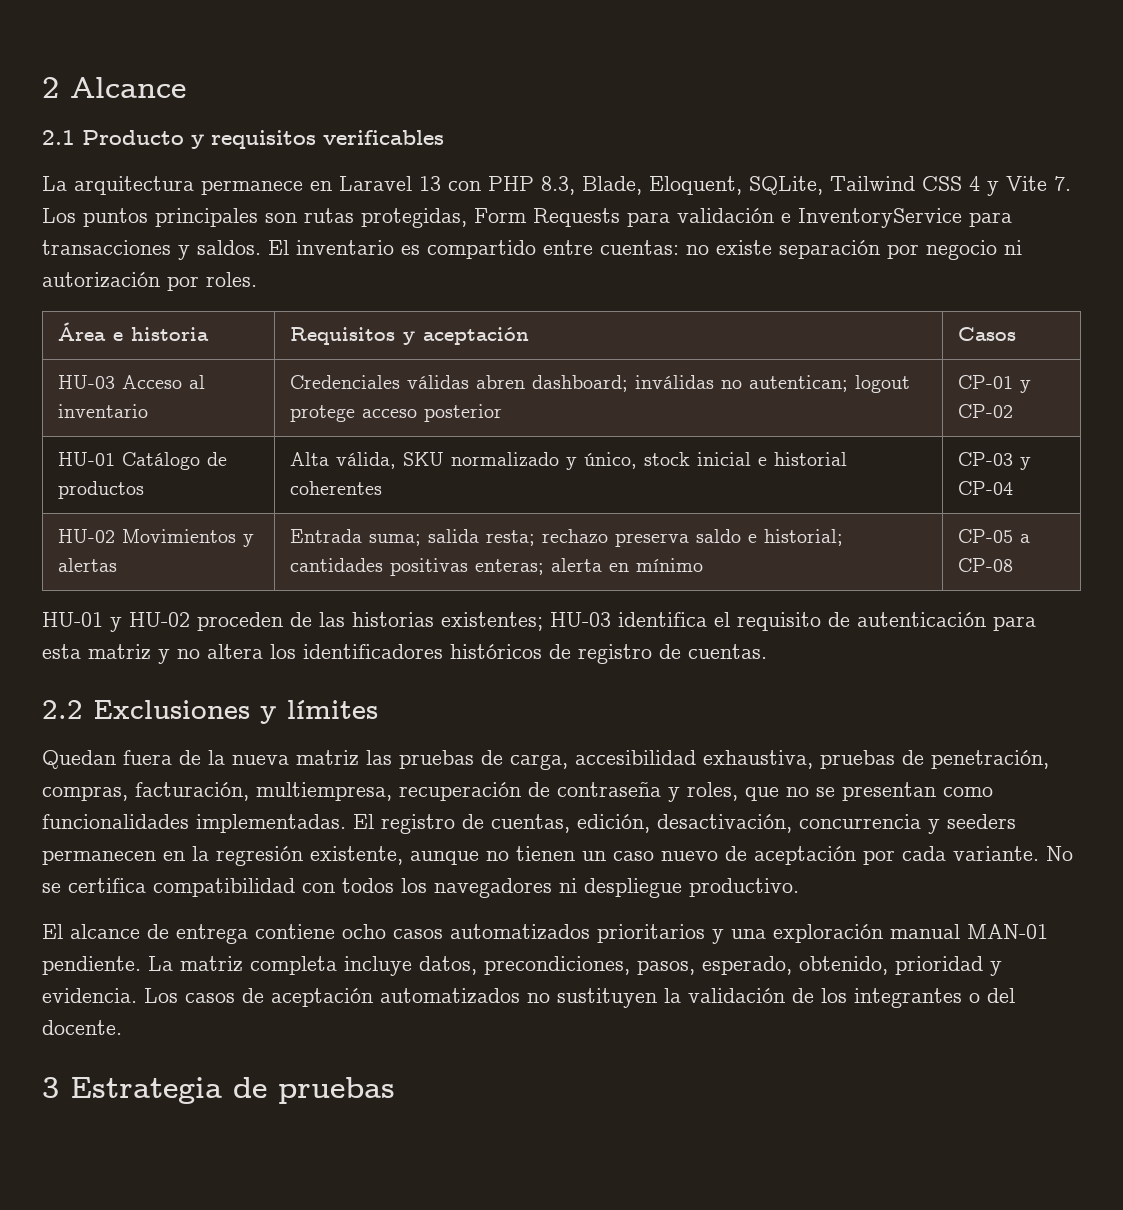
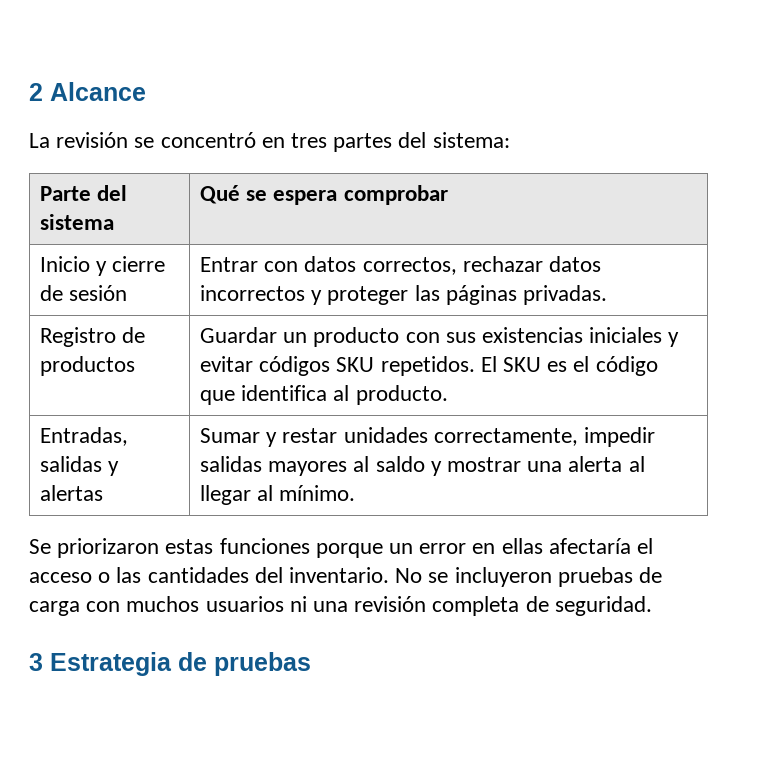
[42,130,444,149] [42,176,1071,196] [42,208,1012,228] [42,240,1022,260] [42,272,257,291] [57,322,209,341] [289,327,529,345] [957,327,1016,341] [57,375,205,389] [57,404,148,418] [289,375,910,393] [289,404,502,422] [957,375,1031,393] [957,404,1013,418] [57,452,227,470] [57,481,144,499] [289,452,847,470] [289,481,382,495] [957,452,1031,470] [957,481,1013,495] [57,529,254,547] [57,558,117,572] [289,529,843,547] [289,558,703,576] [957,529,1030,543] [957,558,1013,572] [42,612,1036,632] [42,644,767,664] [42,700,378,724] [42,750,1049,770] [42,781,993,802] [42,814,1016,834] [42,846,1073,866] [42,878,799,898] [42,924,1048,944] [42,956,1002,976] [42,988,1015,1008] [42,1020,122,1035] 2.1 Producto y requisitos verificables // La arquitectura permanece en Laravel 13 con PHP 8.3, Blade, Eloquent, SQLite, Tailwind CSS 4 y Vite 7. Los puntos principales son rutas protegidas, Form Requests para validación e InventoryService para transacciones y saldos. El inventario es compartido entre cuentas: no existe separación por negocio ni autorización por roles. // Área e historia | Requisitos y aceptación | Casos // HU-03 Acceso al inventario | Credenciales válidas abren dashboard; inválidas no autentican; logout protege acceso posterior | CP-01 y CP-02 // HU-01 Catálogo de productos | Alta válida, SKU normalizado y único, stock inicial e historial coherentes | CP-03 y CP-04 // HU-02 Movimientos y alertas | Entrada suma; salida resta; rechazo preserva saldo e historial; cantidades positivas enteras; alerta en mínimo | CP-05 a CP-08 // HU-01 y HU-02 proceden de las historias existentes; HU-03 identifica el requisito de autenticación para esta matriz y no altera los identificadores históricos de registro de cuentas. // 2.2 Exclusiones y límites // Quedan fuera de la nueva matriz las pruebas de carga, accesibilidad exhaustiva, pruebas de penetración, compras, facturación, multiempresa, recuperación de contraseña y roles, que no se presentan como funcionalidades implementadas. El registro de cuentas, edición, desactivación, concurrencia y seeders permanecen en la regresión existente, aunque no tienen un caso nuevo de aceptación por cada variante. No se certifica compatibilidad con todos los navegadores ni despliegue productivo. // El alcance de entrega contiene ocho casos automatizados prioritarios y una exploración manual MAN-01 pendiente. La matriz completa incluye datos, precondiciones, pasos, esperado, obtenido, prioridad y evidencia. Los casos de aceptación automatizados no sustituyen la validación de los integrantes o del docente. -> [29,132,510,152] [40,185,128,201] [40,214,115,230] [200,185,448,205] [40,256,166,276] [40,285,128,301] [200,256,602,275] [200,285,608,305] [40,327,146,347] [40,356,136,376] [200,327,680,347] [200,356,658,376] [200,385,448,405] [40,427,129,446] [40,456,120,476] [40,485,104,501] [200,427,656,447] [200,456,645,476] [200,485,356,505] [29,538,654,558] [29,567,663,587] [29,596,652,616] La revisión se concentró en tres partes del sistema: // Parte del sistema | Qué se espera comprobar // Inicio y cierre de sesión | Entrar con datos correctos, rechazar datos incorrectos y proteger las páginas privadas. // Registro de productos | Guardar un producto con sus existencias iniciales y evitar códigos SKU repetidos. El SKU es el código que identifica al producto. // Entradas, salidas y alertas | Sumar y restar unidades correctamente, impedir salidas mayores al saldo y mostrar una alerta al llegar al mínimo. // Se priorizaron estas funciones porque un error en ellas afectaría el acceso o las cantidades del inventario. No se incluyeron pruebas de carga con muchos usuarios ni una revisión completa de seguridad.

